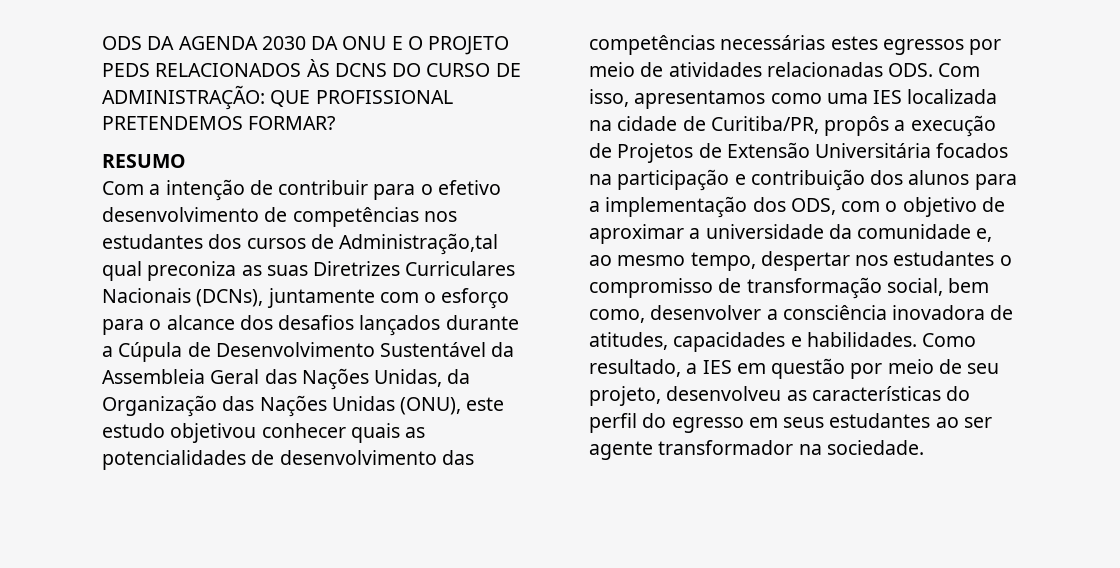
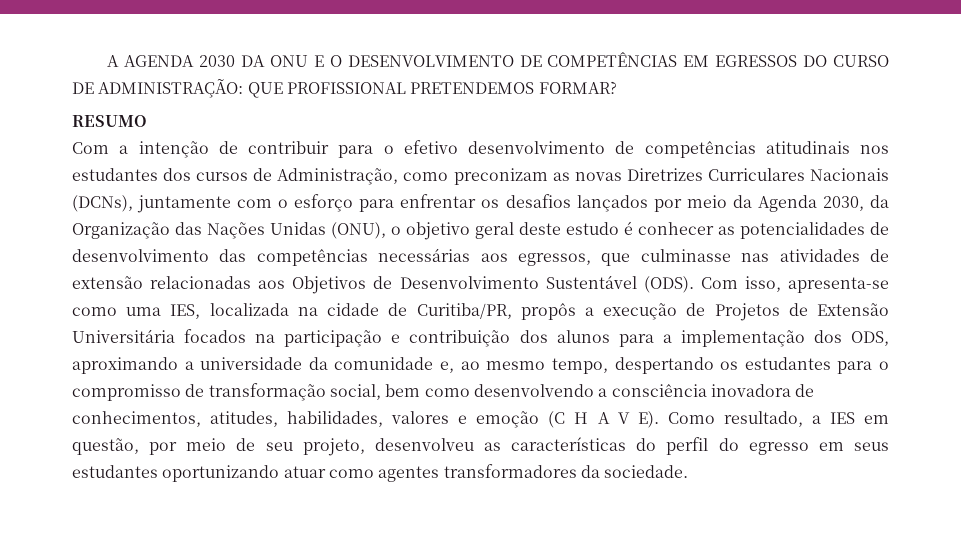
[102,36,175,50] ODS DA -> [107,55,120,67] A
[428,36,510,55] [102,59,387,77] PROJETO PEDS RELACIONADOS ÀS DCNS -> [347,52,798,67] DESENVOLVIMENTO DE COMPETÊNCIAS EM EGRESSOS
(419, 217) none -> [765,141,850,154] atitudinais
[339,233,499,255] [102,261,308,281] Administração,tal qual preconiza as suas -> [277,168,622,185] Administração, como preconizam as novas
[149,315,519,336] [102,342,515,362] [102,368,443,390] o alcance dos desafios lançados durante a Cúpula de Desenvolvimento Sustentável da Assembleia Geral das Nações Unidas, -> [400,194,864,212] enfrentar os desafios lançados por meio da Agenda 2030,
[466,397,505,411] [102,423,400,443] este estudo objetivou conhecer quais -> [391,221,714,240] o objetivo geral deste estudo é conhecer
[830,36,1002,55] [589,62,934,77] estes egressos por meio de atividades relacionadas ODS. -> [480,249,889,266] [72,275,694,294] aos egressos, que culminasse nas atividades de extensão relacionadas aos Objetivos de Desenvolvimento Sustentável (ODS).
[634,90,766,109] apresentamos -> [788,277,890,293] apresenta-se
[873,90,903,104] IES -> [170,304,201,319] IES,
[841,197,1005,217] [589,224,684,244] com o objetivo de aproximar -> [72,357,178,374] aproximando
[760,251,995,271] despertar nos estudantes -> [614,357,873,374] despertando os estudantes para
[589,305,762,323] como, desenvolver -> [424,384,594,397] como desenvolvendo
[589,332,917,352] atitudes, capacidades e habilidades. -> [72,411,659,428] conhecimentos, atitudes, habilidades, valores e emoção (C H A V E).
[771,358,846,379] questão -> [72,438,139,455] questão,
[935,417,992,428] [589,440,822,460] ao ser agente transformador na -> [162,464,600,482] oportunizando atuar como agentes transformadores da

